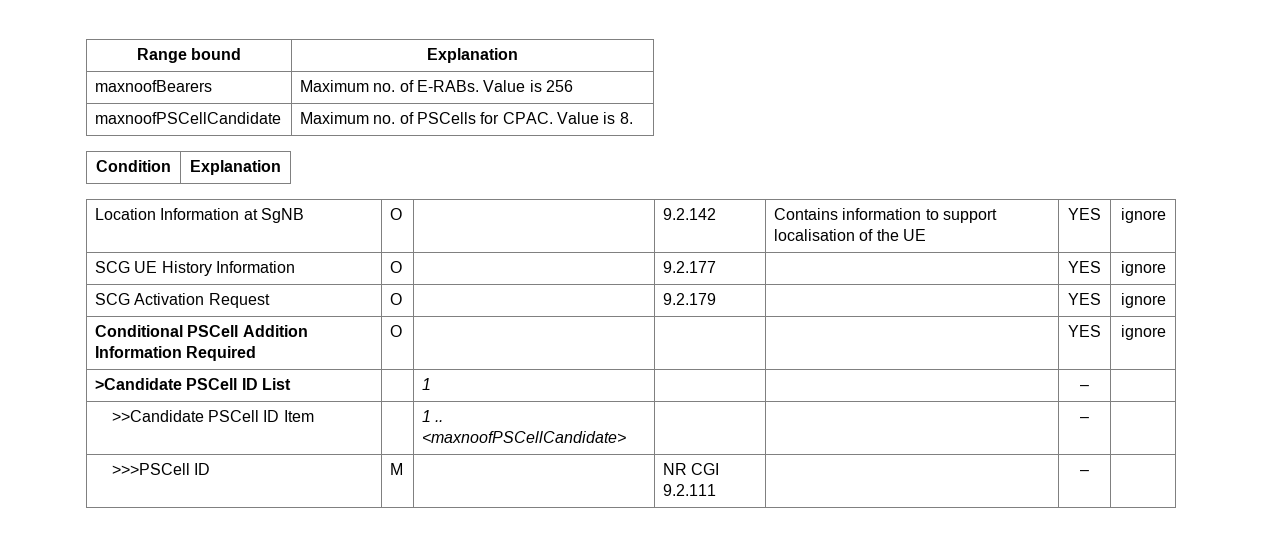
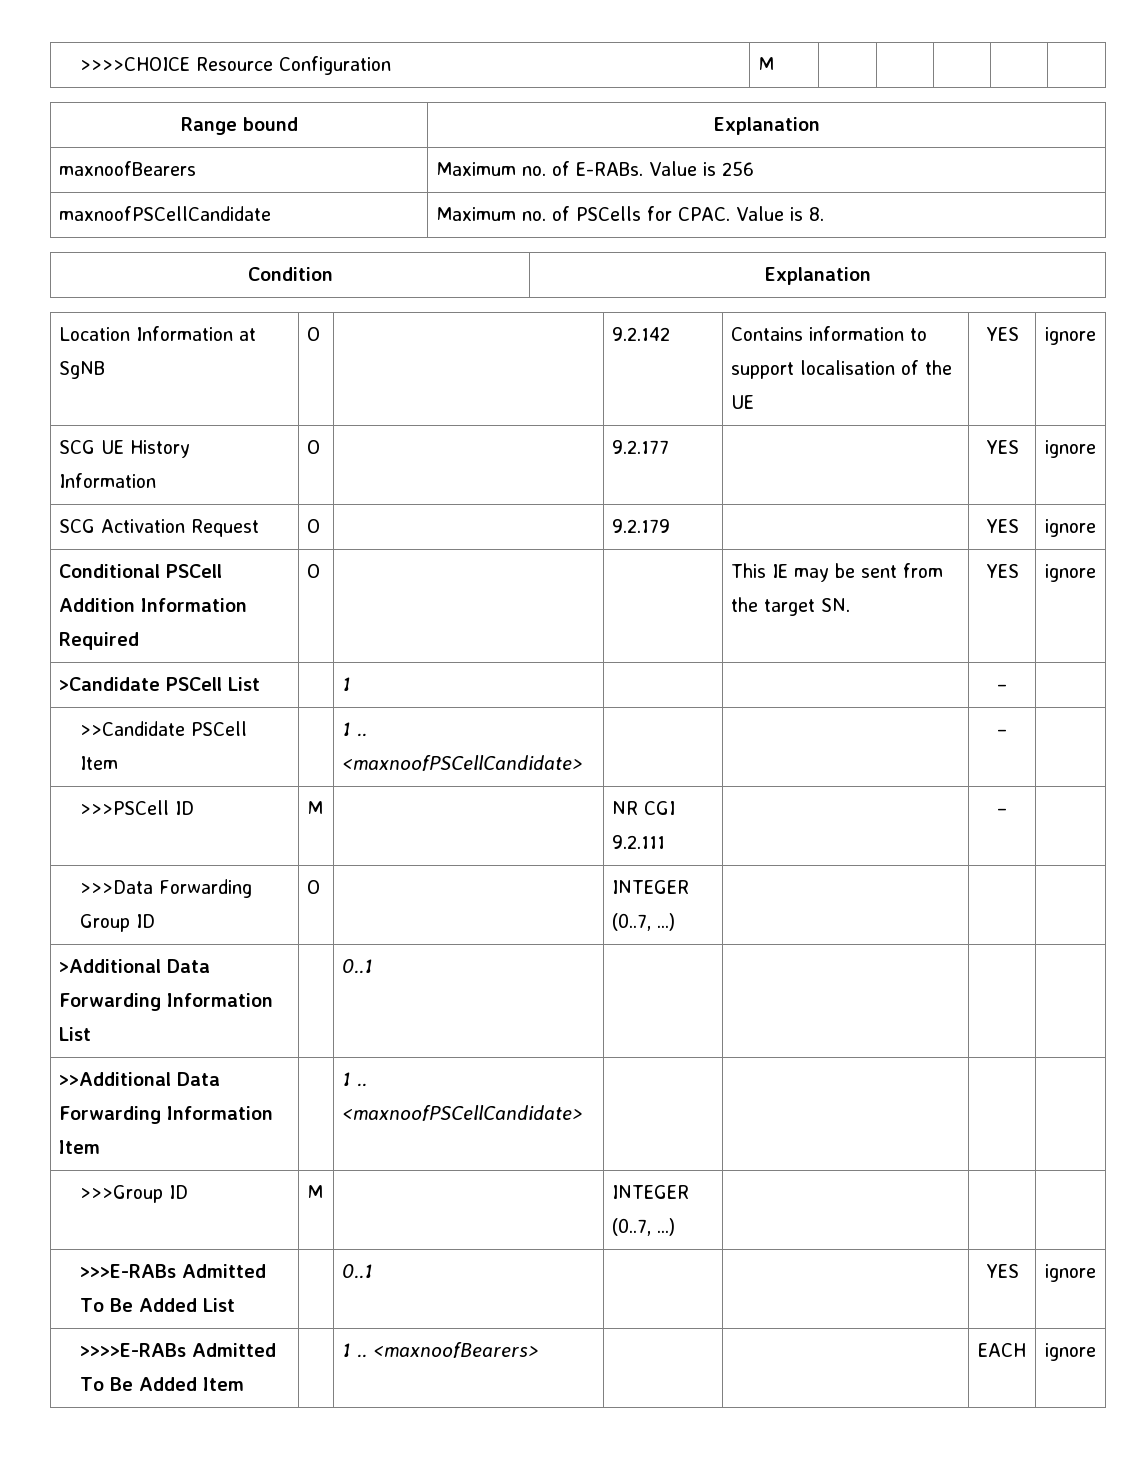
(136, 55) none -> [80,56,392,75] [757,57,774,71] >>>>CHOICE Resource Configuration | M | | | | | //
(403, 331) none -> [730,563,943,582] [730,597,850,616] This IE may be sent from the target SN.
[241,378,258,390] ID -> (222, 684) none
[263,410,280,422] ID -> (248, 728) none
(1089, 472) none -> [80,879,253,898] [80,914,156,932] [306,880,320,894] [611,880,689,894] [611,913,675,931] [58,959,210,973] [58,993,273,1011] [58,1027,91,1041] [341,959,373,974] [58,1072,220,1086] [58,1106,273,1124] [58,1140,100,1154] [341,1072,367,1087] [341,1105,583,1121] [80,1185,189,1203] [306,1185,323,1199] [611,1185,689,1199] [611,1218,675,1236] [80,1264,267,1278] [80,1298,236,1312] [341,1264,373,1279] [985,1264,1019,1278] [1045,1264,1096,1282] [80,1343,277,1357] [80,1377,245,1391] [341,1342,539,1358] [978,1343,1026,1357] [1045,1343,1096,1361] // >>>Data Forwarding Group ID | O | | INTEGER (0..7, ...) | | | // >Additional Data Forwarding Information List | | 0..1 | | | | // >>Additional Data Forwarding Information Item | | 1 .. <maxnoofPSCellCandidate> | | | | // >>>Group ID | M | | INTEGER (0..7, ...) | | | // >>>E-RABs Admitted To Be Added List | | 0..1 | | | YES | ignore // >>>>E-RABs Admitted To Be Added Item | | 1 .. <maxnoofBearers> | | | EACH | ignore

